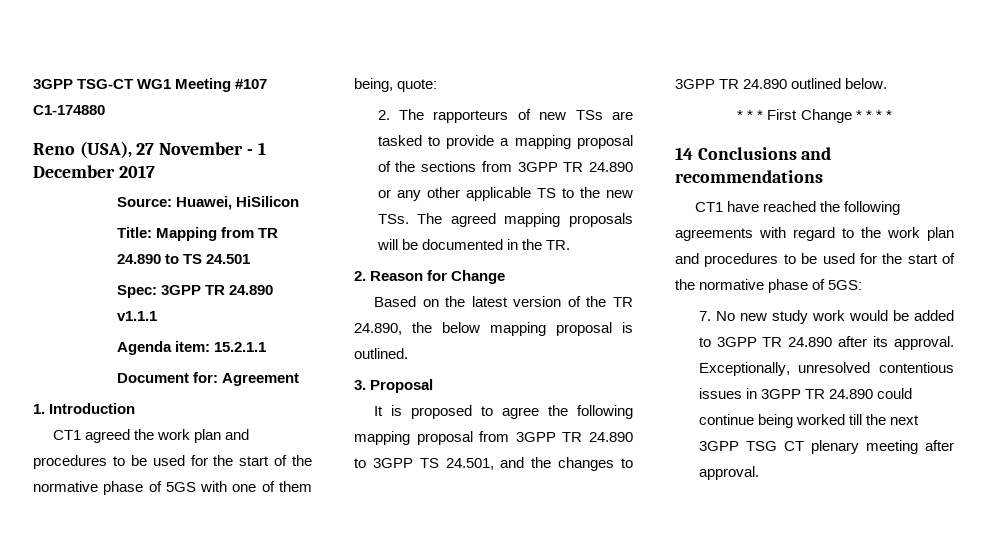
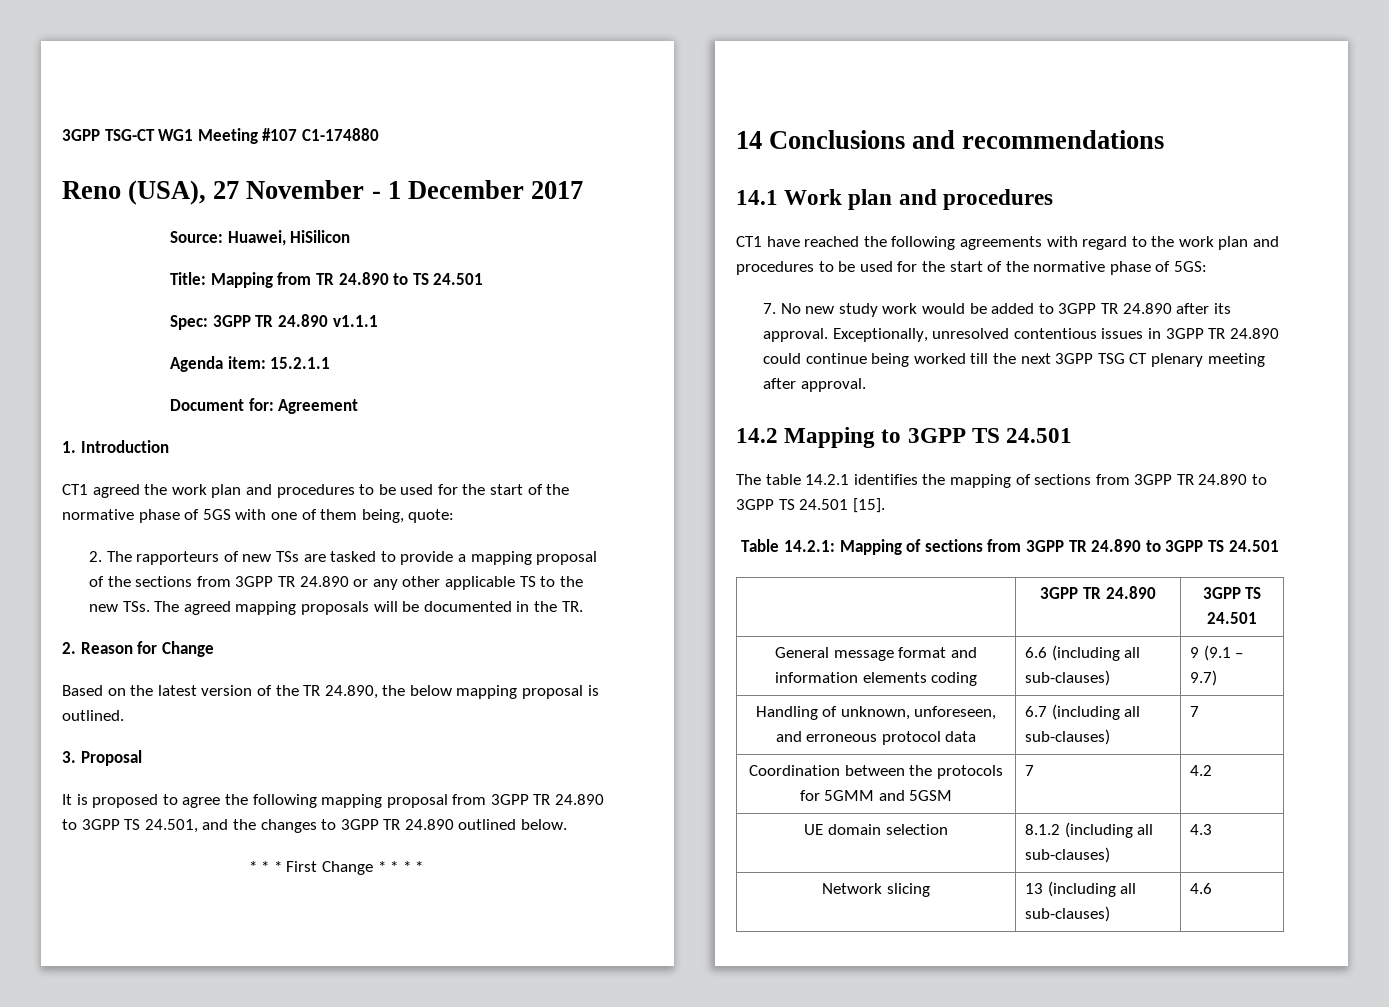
(823, 176) none -> [736,189,1053,210] // 14.1 Work plan and procedures
(759, 473) none -> [736,427,1073,448] [736,474,1268,488] [736,498,885,513] [741,539,1279,555] [1040,586,1156,599] [1202,587,1262,599] [1207,612,1257,624] [775,647,977,661] [774,672,978,686] [1025,645,1141,661] [1025,670,1111,686] [1190,645,1244,661] [1190,670,1218,686] [755,706,997,720] [775,731,977,745] [1025,704,1141,720] [1025,729,1111,745] [1190,706,1200,717] [749,765,1003,779] [799,790,953,801] [1025,765,1035,776] [1190,765,1213,776] [804,824,948,835] [1025,822,1154,838] [1025,847,1111,863] [1190,824,1213,835] [822,883,930,897] [1025,881,1137,897] [1025,906,1111,922] [1190,883,1213,894] // 14.2 Mapping to 3GPP TS 24.501 // The table 14.2.1 identifies the mapping of sections from 3GPP TR 24.890 to 3GPP TS 24.501 [15]. // Table 14.2.1: Mapping of sections from 3GPP TR 24.890 to 3GPP TS 24.501 // | 3GPP TR 24.890 | 3GPP TS 24.501 // General message format and information elements coding | 6.6 (including all sub-clauses) | 9 (9.1 – 9.7) // Handling of unknown, unforeseen, and erroneous protocol data | 6.7 (including all sub-clauses) | 7 // Coordination between the protocols for 5GMM and 5GSM | 7 | 4.2 // UE domain selection | 8.1.2 (including all sub-clauses) | 4.3 // Network slicing | 13 (including all sub-clauses) | 4.6

